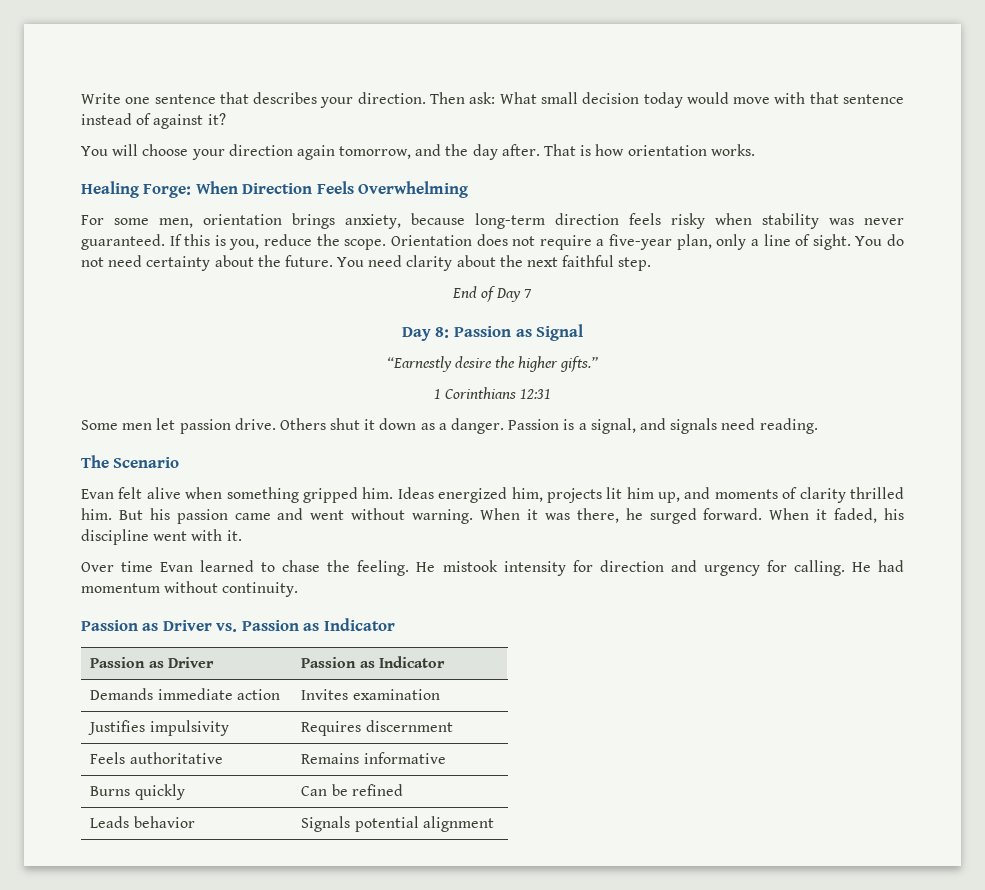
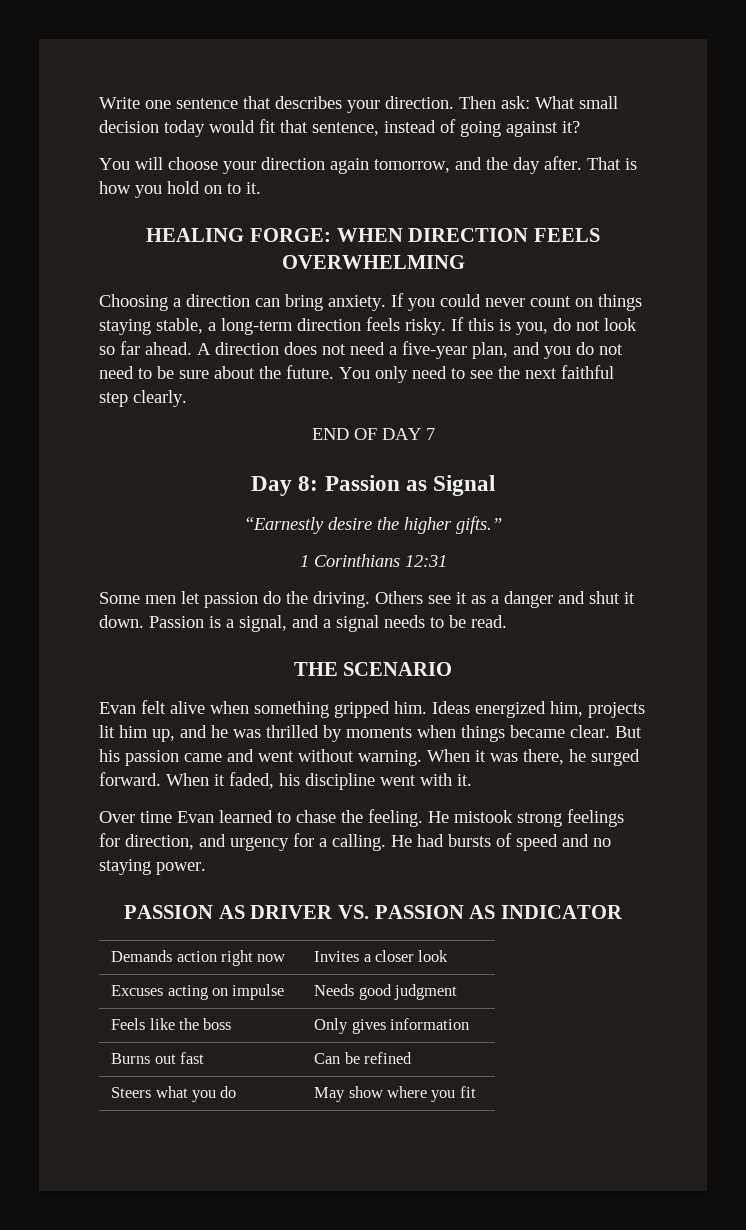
[733,92,904,104] move with that sentence -> [259,119,379,136] fit that sentence,
(152, 119) none -> [460,121,501,137] going
[627,144,755,156] [81,181,469,198] [81,213,904,229] [81,234,472,250] orientation works. // Healing Forge: When Direction Feels Overwhelming // For some men, orientation brings anxiety, because long-term direction feels risky when stability was never guaranteed. If this is you, reduce the scope. Orientation -> [135,181,261,198] [146,228,600,242] [281,255,465,269] [99,293,642,311] [99,317,637,335] [99,341,279,355] you hold on to it. // HEALING FORGE: WHEN DIRECTION FEELS OVERWHELMING // Choosing a direction can bring anxiety. If you could never count on things staying stable, a long-term direction feels risky. If this is you, do not look so far ahead. A direction
[539,235,592,250] require -> [350,342,385,355] need
[716,234,904,250] [81,255,652,271] [451,286,522,302] only a line of sight. You do not need certainty about the future. You need clarity about the next faithful step. // End of Day -> [513,342,623,359] [99,365,614,383] [99,390,187,407] [311,428,421,440] and you do not need to be sure about the future. You only need to see the next faithful step clearly. // END OF DAY
[234,418,505,434] drive. Others shut it down as a danger. -> [263,591,635,608] [99,615,144,628] do the driving. Others see it as a danger and shut it down.
[670,418,818,434] [81,455,180,468] signals need reading. // The Scenario -> [323,615,507,632] [293,662,453,676] a signal needs to be read. // THE SCENARIO
[714,487,905,503] [81,508,112,520] moments of clarity thrilled him. -> [211,725,610,742] he was thrilled by moments when things became clear.
[503,560,664,576] intensity for direction -> [517,809,624,827] [99,833,194,850] strong feelings for direction,
(787, 566) none -> [319,838,327,847] a
[81,581,299,597] [81,618,395,632] [90,657,214,668] [301,656,445,668] momentum without continuity. // Passion as Driver vs. Passion as Indicator // Passion as Driver | Passion as Indicator -> [448,833,611,851] [99,859,206,875] [124,905,622,919] bursts of speed and no staying power. // PASSION AS DRIVER VS. PASSION AS INDICATOR
[157,688,233,700] immediate -> (173, 956) none
(280, 694) none -> [220,950,286,966] right now
[352,689,440,700] [88,720,229,736] [301,720,453,736] [90,752,223,764] [301,752,446,764] examination // Justifies impulsivity | Requires discernment // Feels authoritative | Remains informative -> [363,950,449,962] [111,984,285,1000] [314,984,457,1000] [111,1018,232,1030] [314,1018,469,1034] a closer look // Excuses acting on impulse | Needs good judgment // Feels like the boss | Only gives information
[134,784,185,800] quickly -> [154,1052,204,1064] out fast
[90,816,195,828] [301,816,494,832] Leads behavior | Signals potential alignment -> [111,1086,237,1102] [314,1086,476,1102] Steers what you do | May show where you fit

